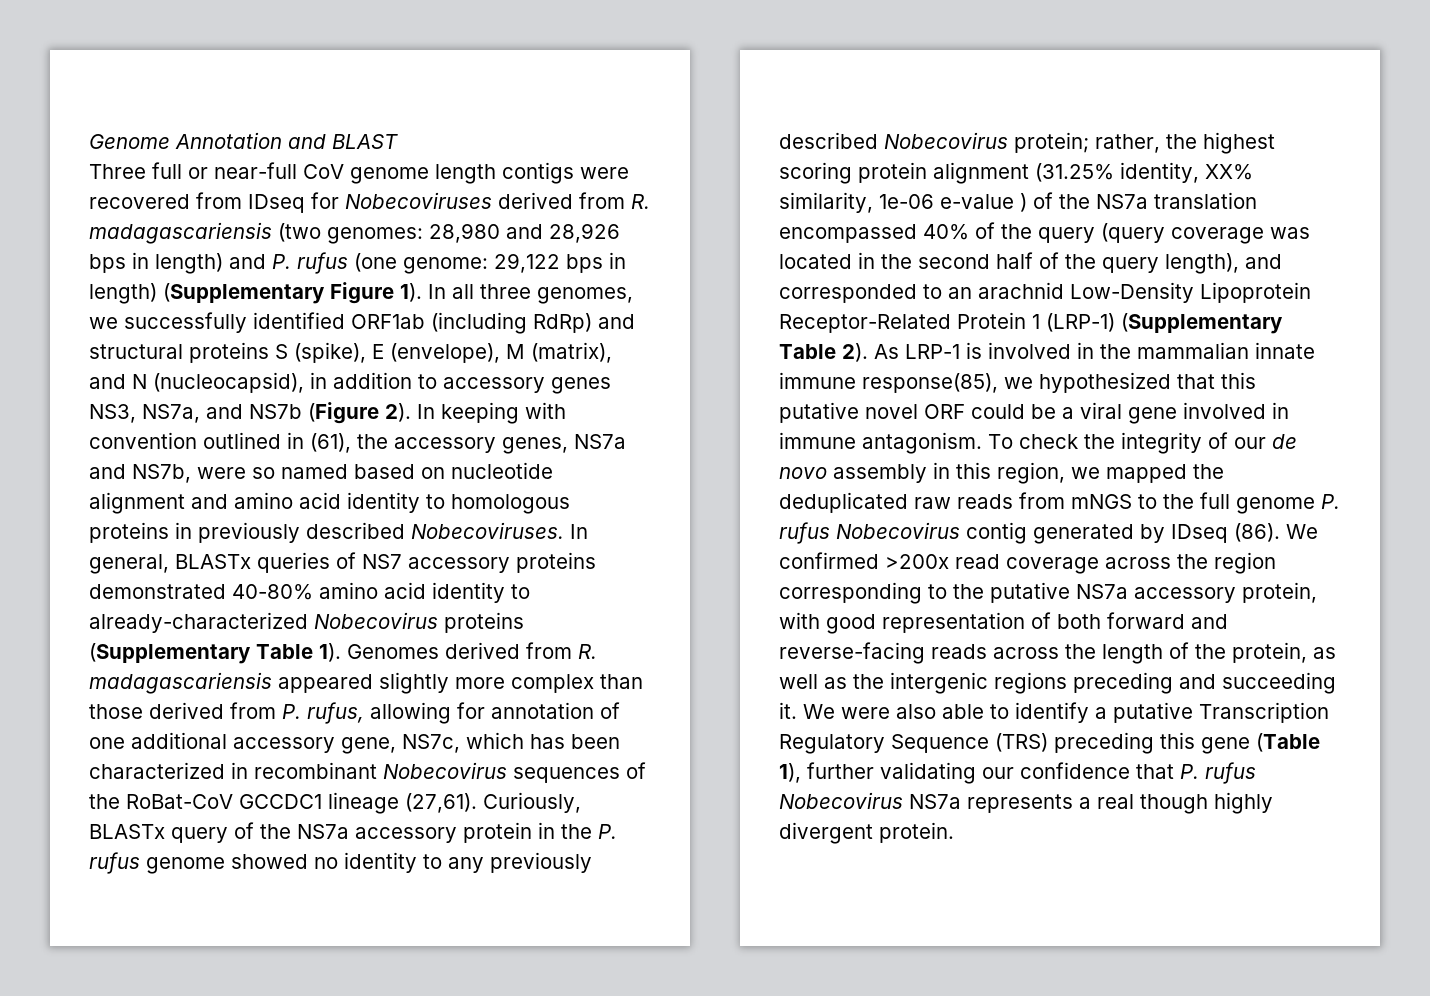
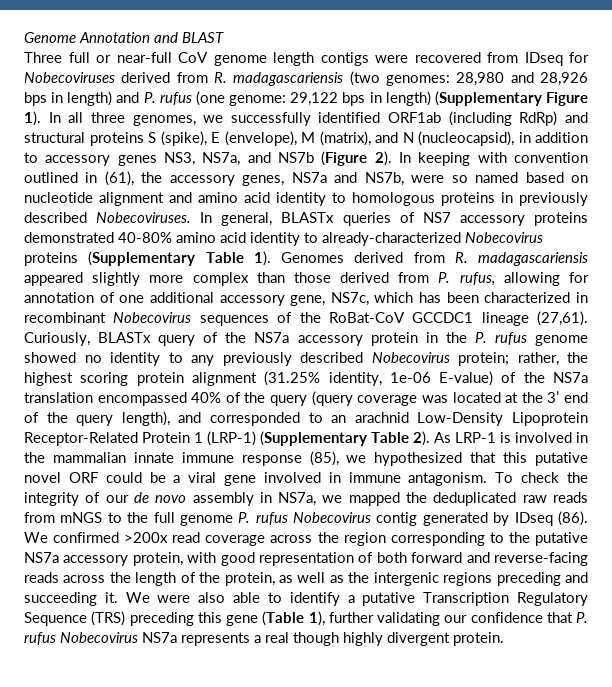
[1205,164,1253,180] [779,192,1027,213] XX% similarity, 1e-06 e-value ) -> [389,371,494,386] 1e-06 E-value)
[858,252,1033,269] in the second half -> [505,391,589,403] at the 3’ end
[862,373,998,393] response(85), -> [241,451,339,466] response (85),
[956,462,1065,484] this region, -> [278,492,317,506] NS7a,

